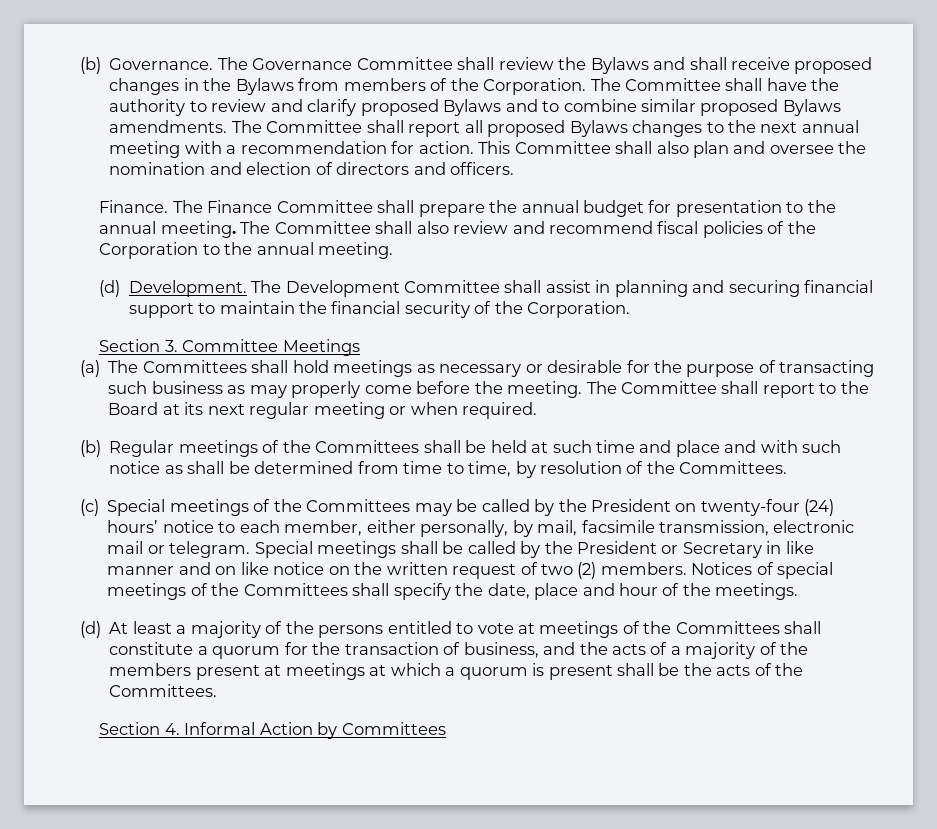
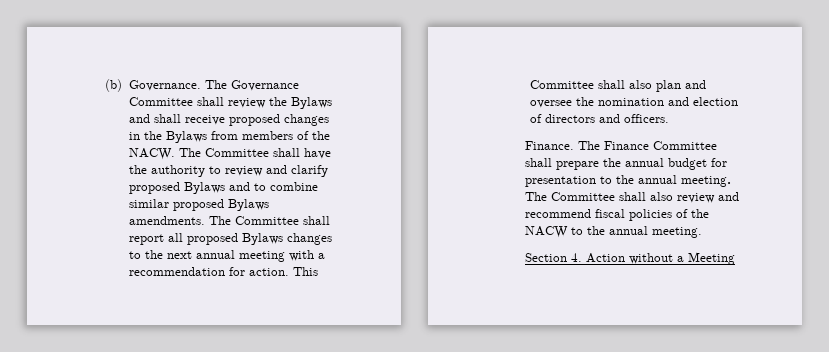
[483,78,587,95] Corporation. -> [128,148,175,160] NACW.
[99,242,199,259] Corporation -> [525,226,569,238] NACW
[99,280,874,297] [128,301,631,318] [99,339,360,356] [80,360,875,377] [108,381,869,398] [108,402,538,419] [80,440,842,457] [109,461,788,478] [80,499,835,516] [107,520,855,537] [107,541,814,558] [107,562,834,579] [107,583,799,600] [80,621,822,638] [109,642,809,659] [109,663,804,680] [109,684,218,697] [99,722,446,739] (d) Development. The Development Committee shall assist in planning and securing financial support to maintain the financial security of the Corporation. // Section 3. Committee Meetings // (a) The Committees shall hold meetings as necessary or desirable for the purpose of transacting such business as may properly come before the meeting. The Committee shall report to the Board at its next regular meeting or when required. // (b) Regular meetings of the Committees shall be held at such time and place and with such notice as shall be determined from time to time, by resolution of the Committees. // (c) Special meetings of the Committees may be called by the President on twenty-four (24) hours’ notice to each member, either personally, by mail, facsimile transmission, electronic mail or telegram. Special meetings shall be called by the President or Secretary in like manner and on like notice on the written request of two (2) members. Notices of special meetings of the Committees shall specify the date, place and hour of the meetings. // (d) At least a majority of the persons entitled to vote at meetings of the Committees shall constitute a quorum for the transaction of business, and the acts of a majority of the members present at meetings at which a quorum is present shall be the acts of the Committees. // Section 4. Informal Action by Committees -> [525,252,736,265] Section 4. Action without a Meeting

